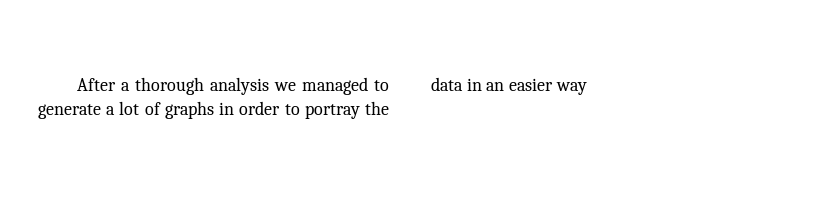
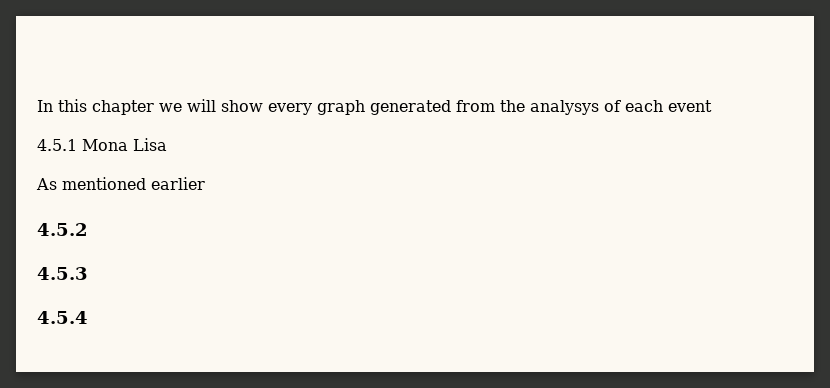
[76,77,389,95] [38,101,389,119] [431,77,587,95] After a thorough analysis we managed to generate a lot of graphs in order to portray the data in an easier way -> [37,99,712,115] [37,138,167,151] [36,177,205,190] [37,223,88,236] [37,267,88,280] [37,311,88,324] In this chapter we will show every graph generated from the analysys of each event // 4.5.1 Mona Lisa // As mentioned earlier // 4.5.2 // 4.5.3 // 4.5.4

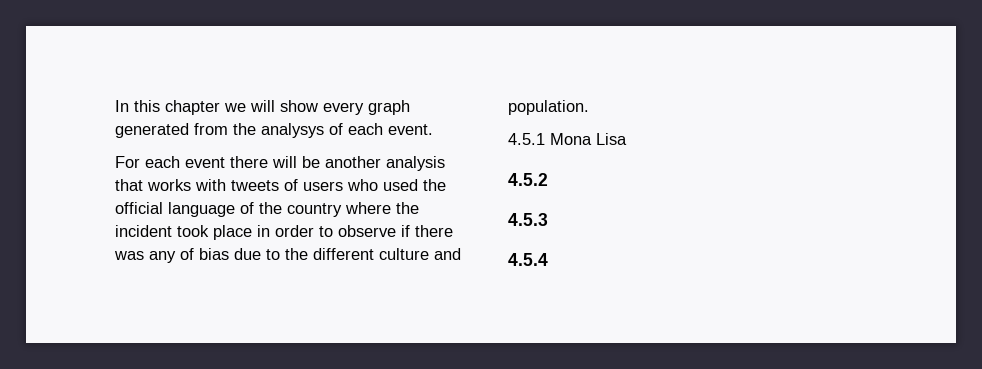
[668,100,712,112] event -> [388,124,433,135] [115,156,445,171] [115,179,446,191] [115,202,419,217] [115,225,453,240] [114,248,461,263] [508,100,589,115] event. // For each event there will be another analysis that works with tweets of users who used the official language of the country where the incident took place in order to observe if there was any of bias due to the different culture and population.
[36,177,205,190] // As mentioned earlier -> (627, 139) none

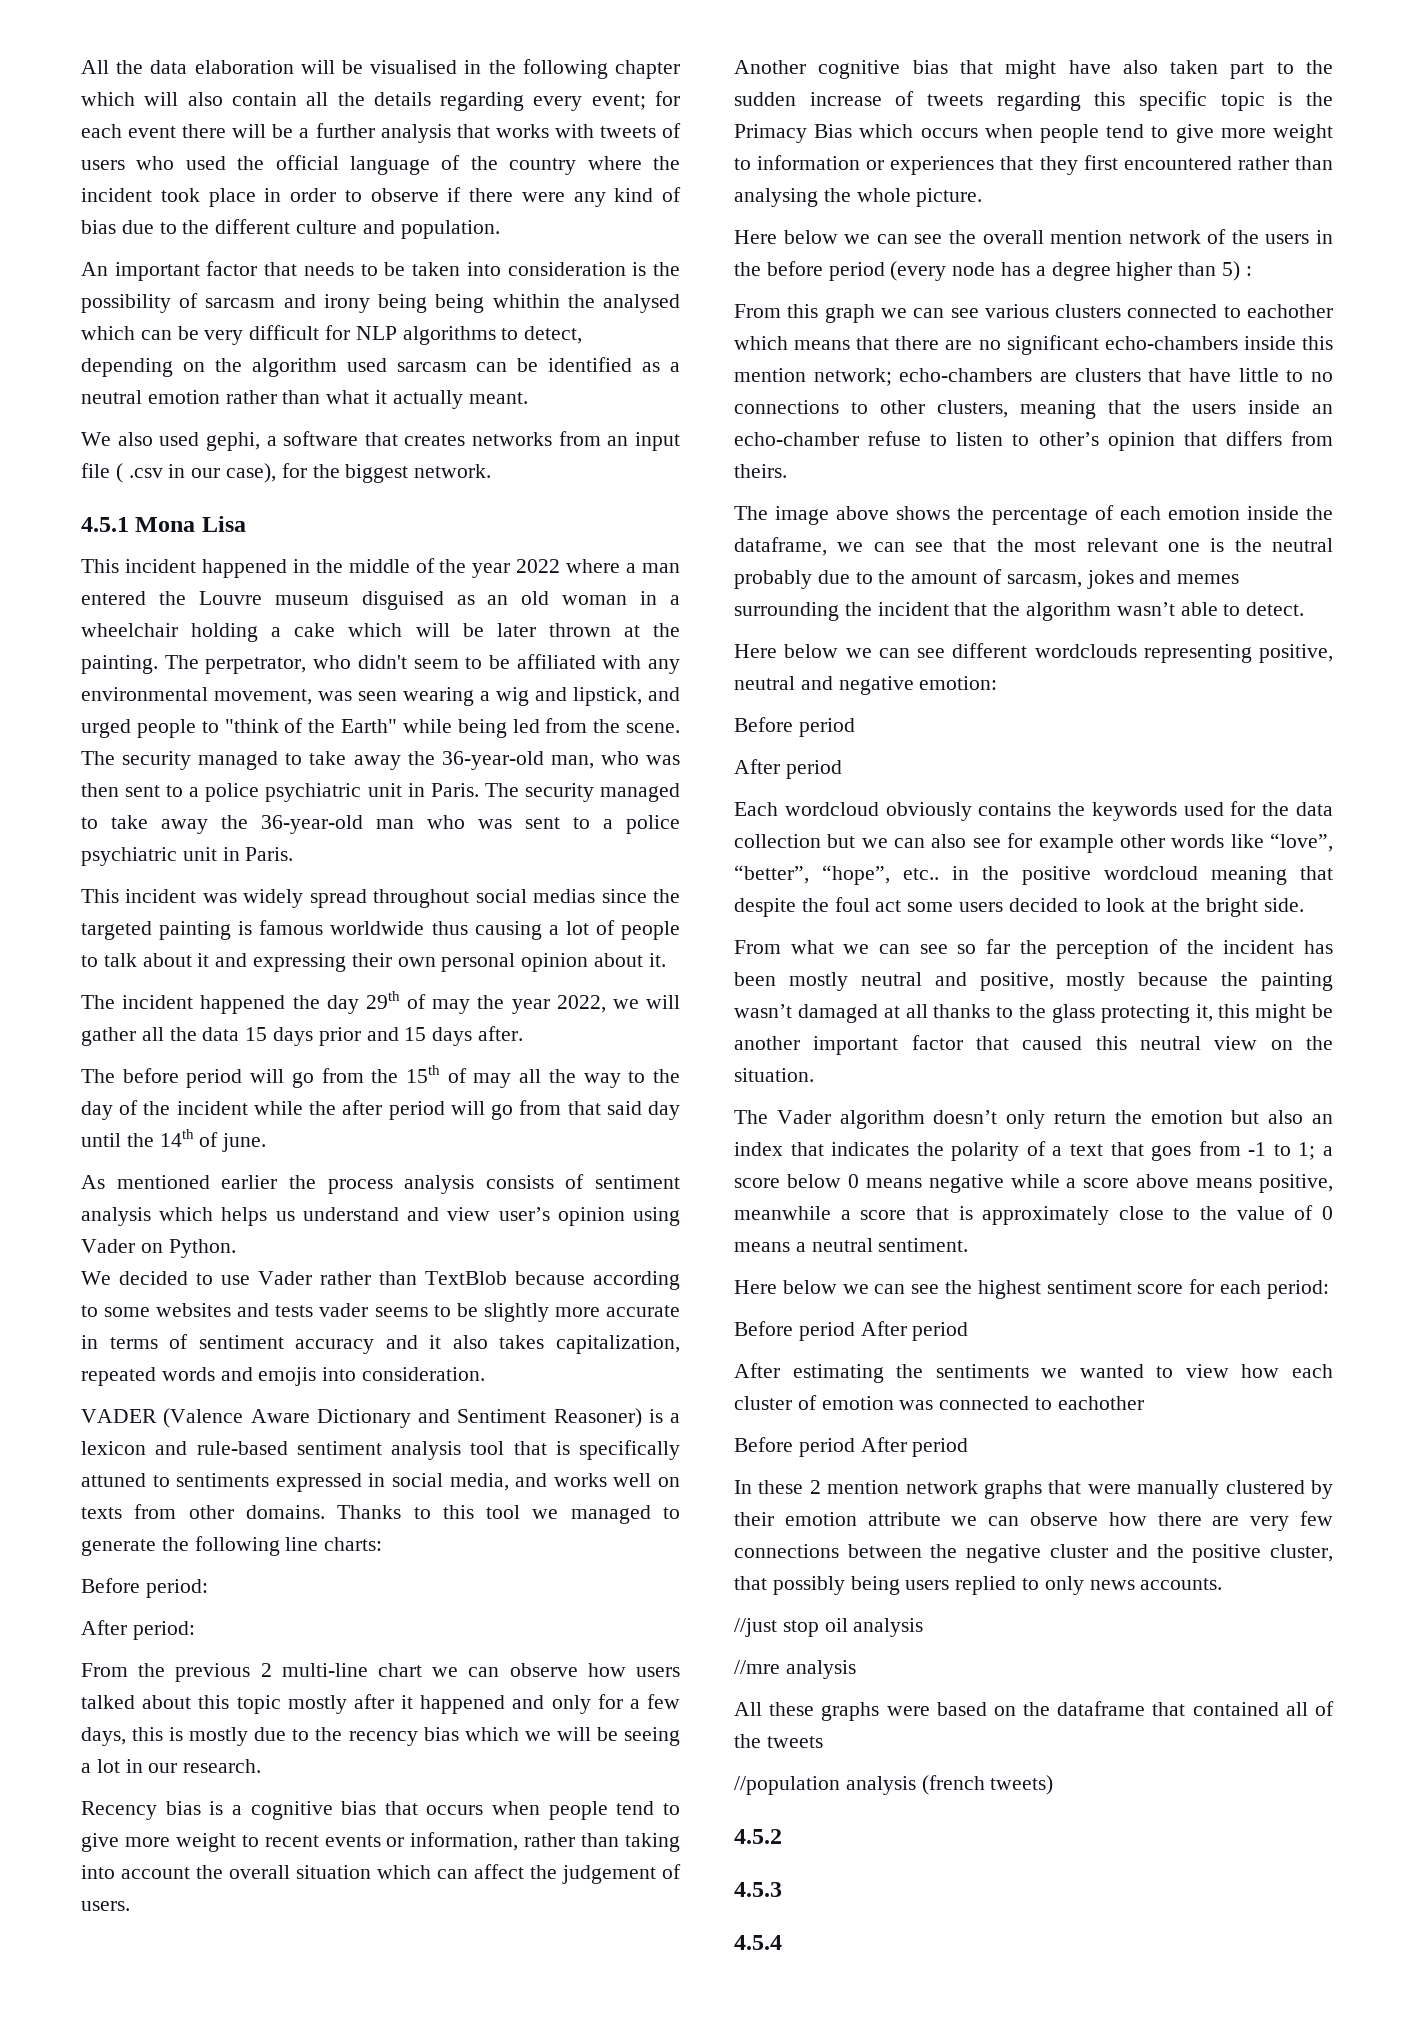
[115,100,410,115] [115,123,433,138] [115,156,140,168] In this chapter we will show every graph generated from the analysys of each event. // For -> [81,59,680,79] [81,91,680,111] All the data elaboration will be visualised in the following chapter which will also contain all the details regarding every event; for
[325,156,381,168] another -> [299,123,375,138] a further
[114,251,176,263] was any -> [521,188,654,207] were any kind
[508,133,627,145] 4.5.1 Mona Lisa -> [81,261,681,281] [81,293,680,313] [81,325,583,345] [81,357,680,377] [81,390,528,409] [81,431,680,451] [81,463,492,483] [81,516,246,532] [81,558,680,578] [81,591,680,610] [81,623,681,642] [81,654,680,674] [81,687,680,706] [81,718,680,738] [81,751,681,770] [81,783,680,802] [81,815,680,834] [81,847,294,866] [81,889,681,908] [81,920,681,940] [81,953,666,972] [81,991,680,1014] [81,1026,524,1046] [81,1065,680,1088] [81,1100,680,1120] [81,1129,267,1152] [81,1174,680,1194] [81,1207,680,1226] [81,1239,236,1258] [81,1271,680,1290] [81,1303,680,1322] [81,1334,680,1354] [81,1367,486,1386] [81,1408,680,1428] [81,1440,680,1460] [81,1473,680,1492] [81,1504,680,1524] [81,1536,383,1556] [81,1578,208,1598] [81,1620,195,1640] [81,1663,680,1682] [81,1694,680,1714] [81,1727,681,1746] [81,1759,262,1773] [81,1801,680,1820] [81,1832,680,1852] [81,1864,681,1884] [81,1901,130,1911] [734,60,1333,79] [734,91,1333,111] [734,124,1333,143] [734,155,1333,175] [734,188,983,207] [734,229,1333,244] [734,261,1252,281] [734,304,1333,323] [734,335,1333,355] [734,368,1333,386] [734,400,1333,419] [734,431,1333,451] [734,464,787,478] [734,505,1333,525] [734,537,1333,556] [734,569,1240,589] [734,602,1305,621] [734,643,1333,663] [734,676,998,695] [734,717,855,737] [734,759,842,779] [734,801,1333,821] [734,833,1333,853] [734,865,1333,885] [734,897,1304,917] [734,939,1333,959] [734,972,1333,991] [734,1004,1333,1023] [734,1035,1333,1055] [734,1068,814,1082] [734,1110,1333,1129] [734,1141,1333,1161] [734,1174,1333,1193] [734,1205,1333,1225] [734,1238,969,1252] [734,1279,1329,1299] [734,1321,969,1341] [734,1363,1333,1383] [734,1395,1144,1410] [734,1437,969,1457] [734,1480,1333,1499] [734,1511,1333,1531] [734,1544,1333,1563] [734,1576,1223,1595] [734,1618,924,1637] [734,1660,856,1679] [734,1701,1334,1721] [734,1734,823,1748] [734,1775,1054,1795] An important factor that needs to be taken into consideration is the possibility of sarcasm and irony being being whithin the analysed which can be very difficult for NLP algorithms to detect, depending on the algorithm used sarcasm can be identified as a neutral emotion rather than what it actually meant. // We also used gephi, a software that creates networks from an input file ( .csv in our case), for the biggest network. // 4.5.1 Mona Lisa // This incident happened in the middle of the year 2022 where a man entered the Louvre museum disguised as an old woman in a wheelchair holding a cake which will be later thrown at the painting. The perpetrator, who didn't seem to be affiliated with any environmental movement, was seen wearing a wig and lipstick, and urged people to "think of the Earth" while being led from the scene. The security managed to take away the 36-year-old man, who was then sent to a police psychiatric unit in Paris. The security managed to take away the 36-year-old man who was sent to a police psychiatric unit in Paris. // This incident was widely spread throughout social medias since the targeted painting is famous worldwide thus causing a lot of people to talk about it and expressing their own personal opinion about it. // The incident happened the day 29th of may the year 2022, we will gather all the data 15 days prior and 15 days after. // The before period will go from the 15th of may all the way to the day of the incident while the after period will go from that said day until the 14th of june. // As mentioned earlier the process analysis consists of sentiment analysis which helps us understand and view user’s opinion using Vader on Python. // We decided to use Vader rather than TextBlob because according to some websites and tests vader seems to be slightly more accurate in terms of sentiment accuracy and it also takes capitalization, repeated words and emojis into consideration. // VADER (Valence Aware Dictionary and Sentiment Reasoner) is a lexicon and rule-based sentiment analysis tool that is specifically attuned to sentiments expressed in social media, and works well on texts from other domains. Thanks to this tool we managed to generate the following line charts: // Before period: // After period: // From the previous 2 multi-line chart we can observe how users talked about this topic mostly after it happened and only for a few days, this is mostly due to the recency bias which we will be seeing a lot in our research. // Recency bias is a cognitive bias that occurs when people tend to give more weight to recent events or information, rather than taking into account the overall situation which can affect the judgement of users. // Another cognitive bias that might have also taken part to the sudden increase of tweets regarding this specific topic is the Primacy Bias which occurs when people tend to give more weight to information or experiences that they first encountered rather than analysing the whole picture. // Here below we can see the overall mention network of the users in the before period (every node has a degree higher than 5) : // From this graph we can see various clusters connected to eachother which means that there are no significant echo-chambers inside this mention network; echo-chambers are clusters that have little to no connections to other clusters, meaning that the users inside an echo-chamber refuse to listen to other’s opinion that differs from theirs. // The image above shows the percentage of each emotion inside the dataframe, we can see that the most relevant one is the neutral probably due to the amount of sarcasm, jokes and memes surrounding the incident that the algorithm wasn’t able to detect. // Here below we can see different wordclouds representing positive, neutral and negative emotion: // Before period // After period // Each wordcloud obviously contains the keywords used for the data collection but we can also see for example other words like “love”, “better”, “hope”, etc.. in the positive wordcloud meaning that despite the foul act some users decided to look at the bright side. // From what we can see so far the perception of the incident has been mostly neutral and positive, mostly because the painting wasn’t damaged at all thanks to the glass protecting it, this might be another important factor that caused this neutral view on the situation. // The Vader algorithm doesn’t only return the emotion but also an index that indicates the polarity of a text that goes from -1 to 1; a score below 0 means negative while a score above means positive, meanwhile a score that is approximately close to the value of 0 means a neutral sentiment. // Here below we can see the highest sentiment score for each period: // Before period After period // After estimating the sentiments we wanted to view how each cluster of emotion was connected to eachother // Before period After period // In these 2 mention network graphs that were manually clustered by their emotion attribute we can observe how there are very few connections between the negative cluster and the positive cluster, that possibly being users replied to only news accounts. // //just stop oil analysis // //mre analysis // All these graphs were based on the dataframe that contained all of the tweets // //population analysis (french tweets)

